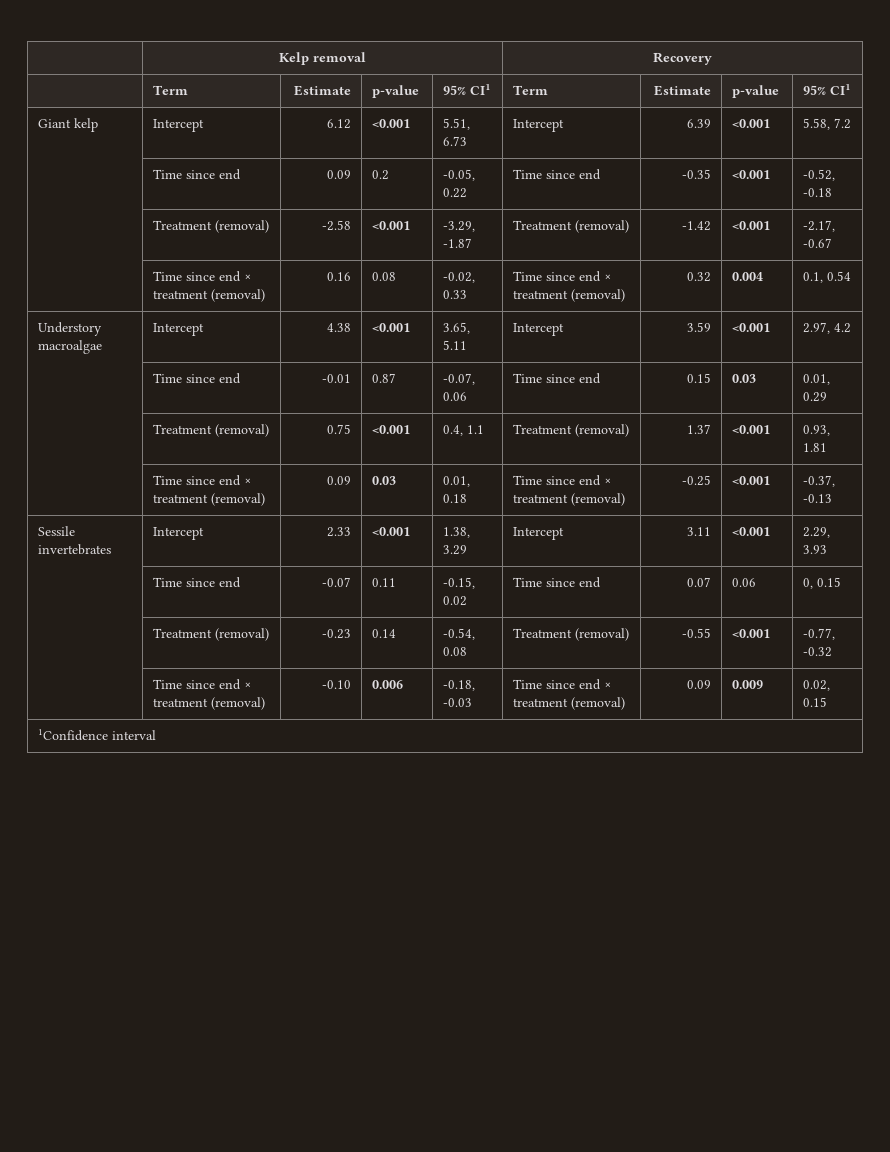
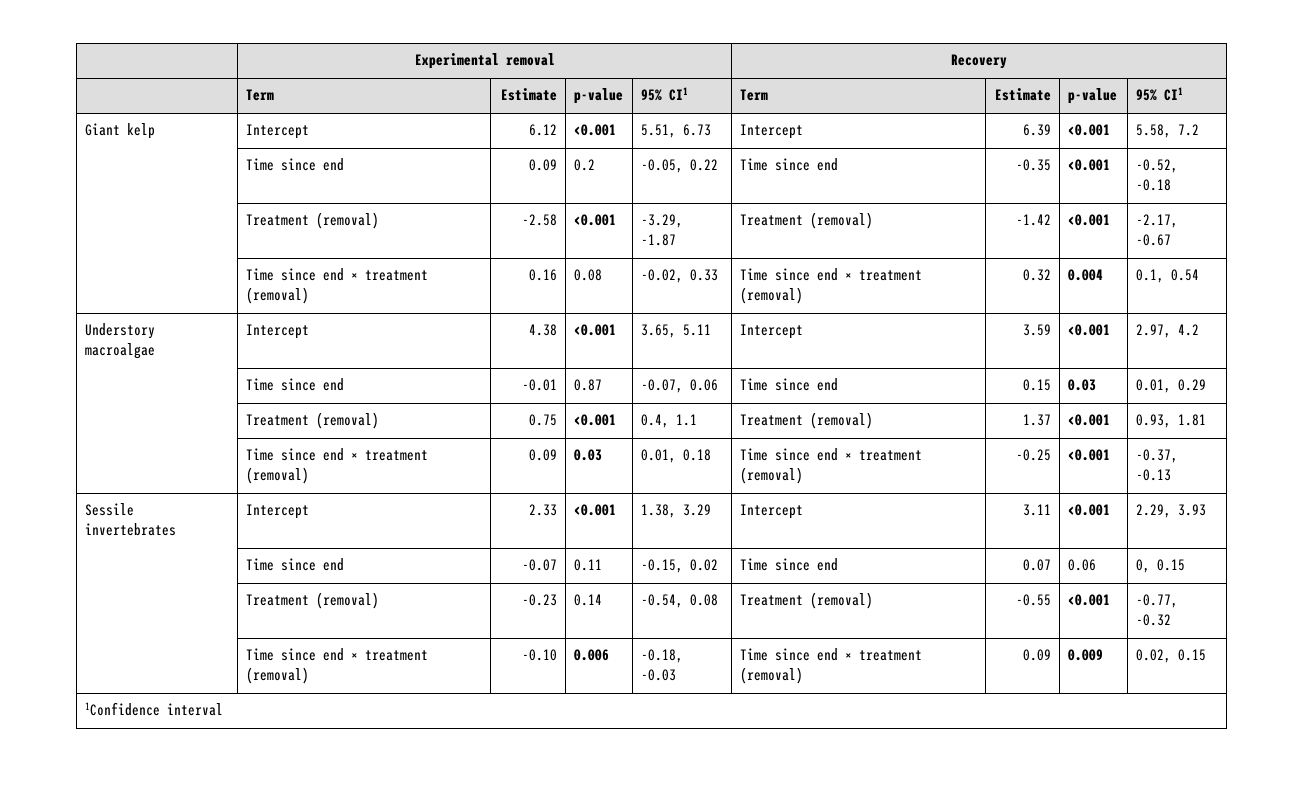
[279,52,309,65] | Kelp -> [414,53,499,69] | Experimental

